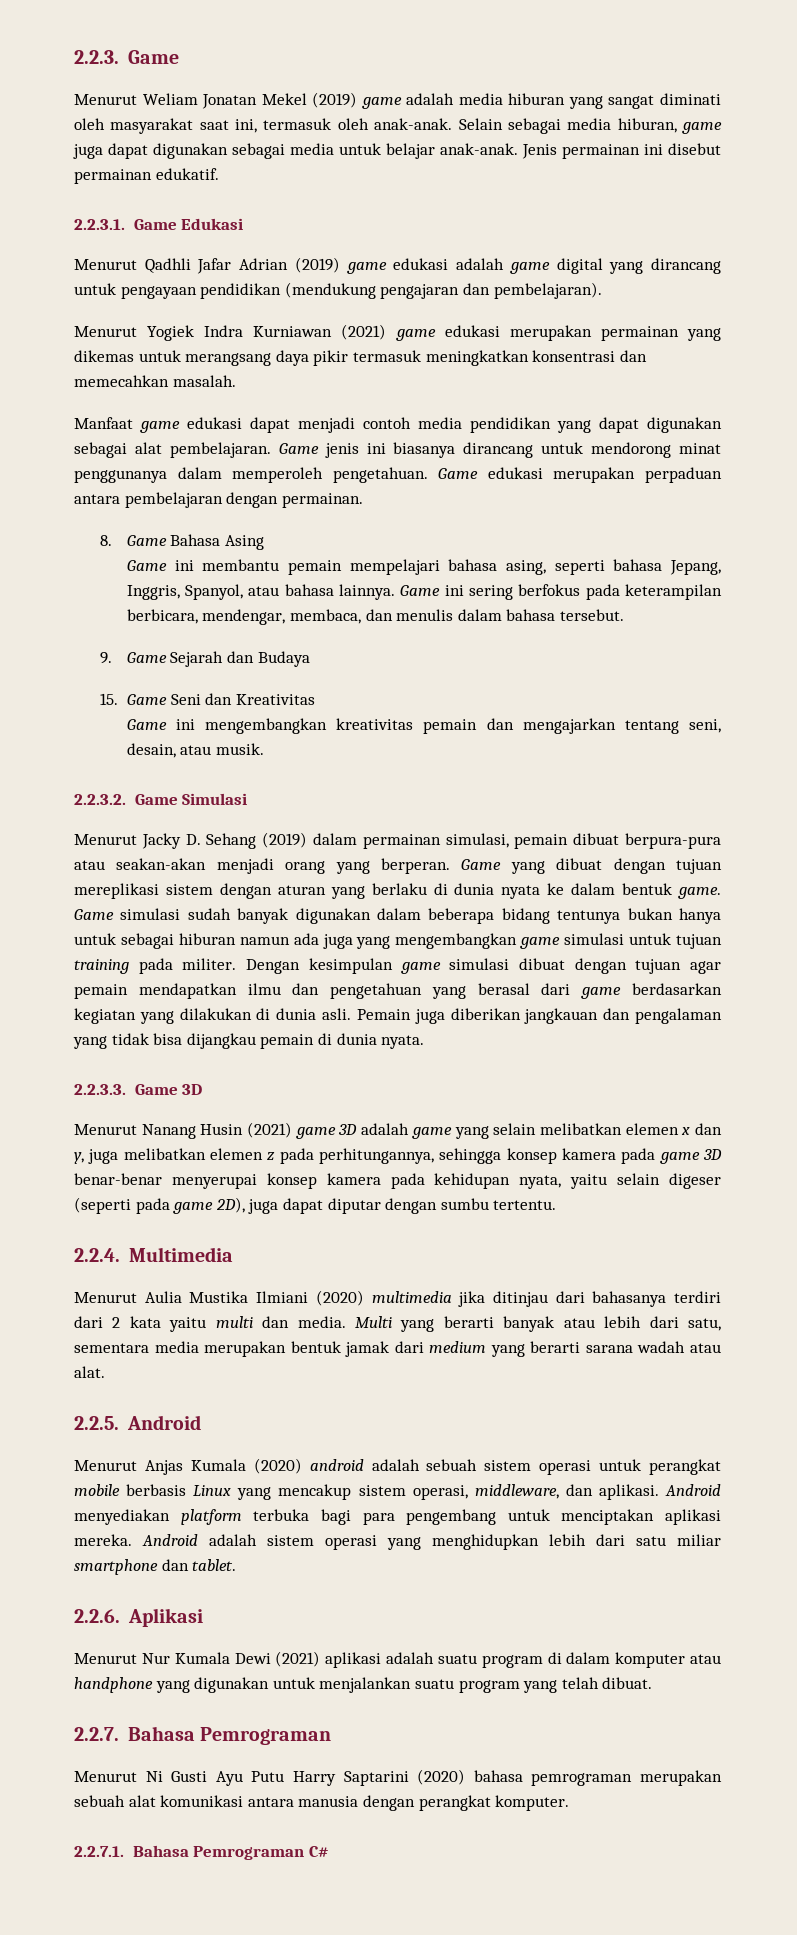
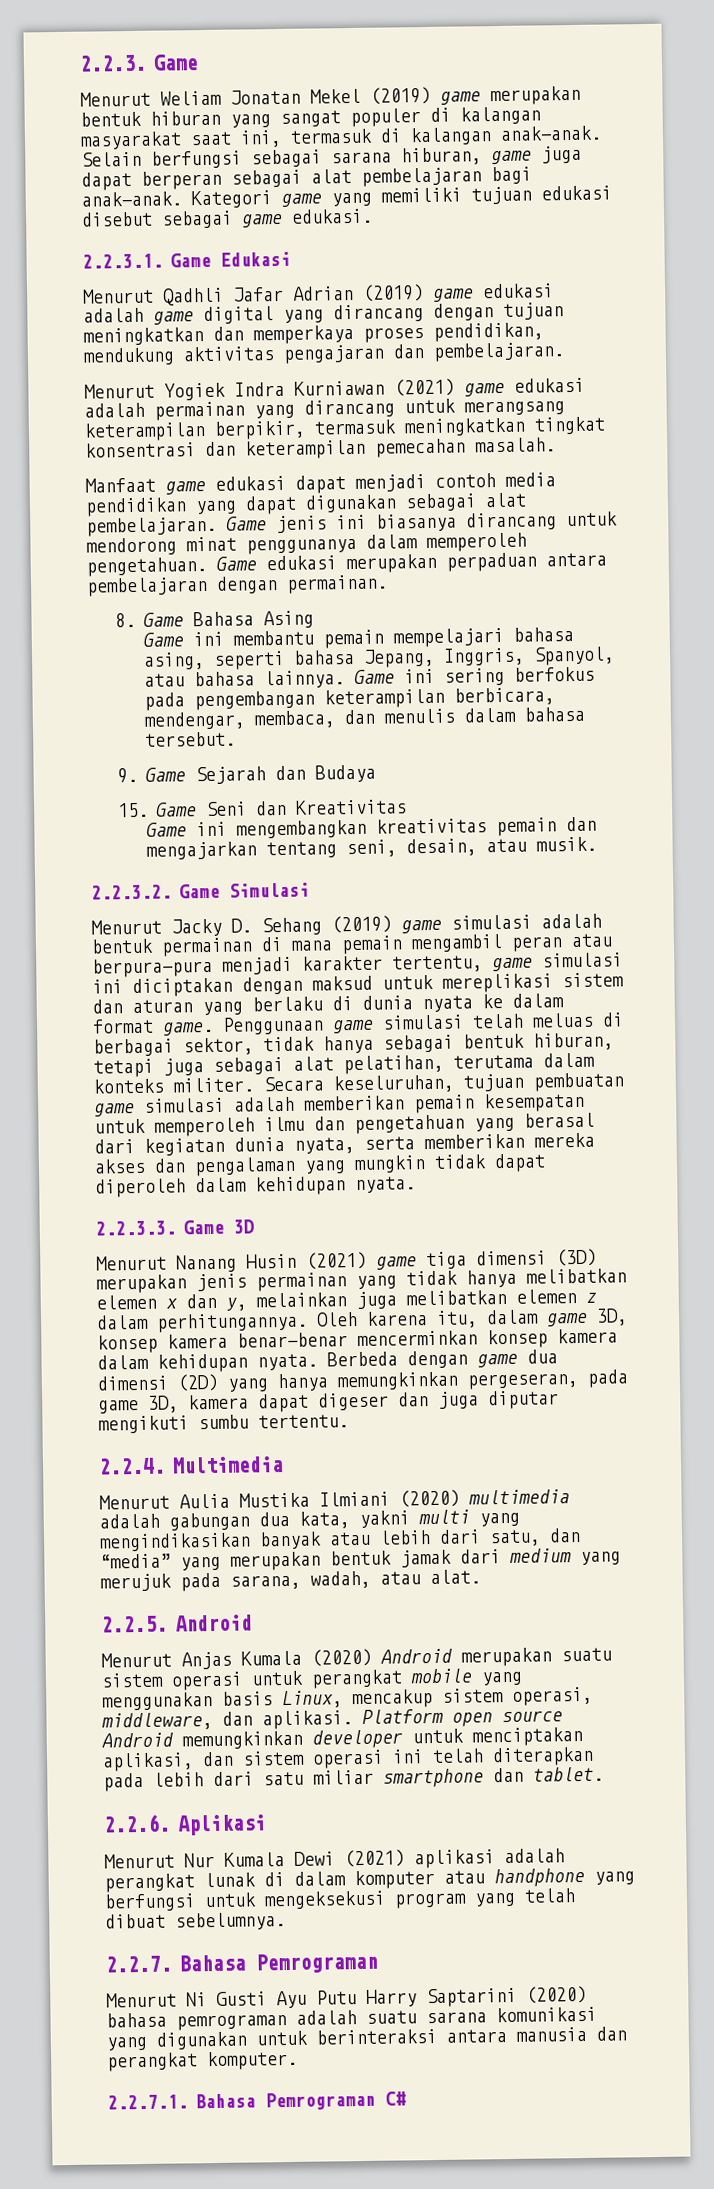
[406,93,503,105] adalah media -> [490,85,581,106] [80,111,142,127] merupakan bentuk
[660,93,721,105] [74,118,105,130] diminati oleh -> [350,106,541,127] populer di kalangan
[337,118,723,134] [73,143,721,159] [74,168,219,184] oleh anak-anak. Selain sebagai media hiburan, game juga dapat digunakan sebagai media untuk belajar anak-anak. Jenis permainan ini disebut permainan edukatif. -> [380,125,602,146] [81,145,582,169] [81,166,532,191] [81,185,612,209] [81,208,373,229] di kalangan anak-anak. Selain berfungsi sebagai sarana hiburan, game juga dapat berperan sebagai alat pembelajaran bagi anak-anak. Kategori game yang memiliki tujuan edukasi disebut sebagai game edukasi.
[74,282,376,299] untuk pengayaan pendidikan (mendukung -> [433,302,564,321] [83,322,544,346] [83,346,274,366] dengan tujuan meningkatkan dan memperkaya proses pendidikan, mendukung aktivitas
[493,282,602,299] pembelajaran). -> [433,342,565,362] pembelajaran.
[509,325,721,341] [74,350,134,362] merupakan permainan yang dikemas -> [84,399,395,421] adalah permainan yang dirancang
[275,350,349,366] daya pikir -> [84,420,306,442] keterampilan berpikir,
(529, 358) none -> [534,416,606,435] tingkat
[74,375,169,387] memecahkan -> [245,438,466,460] keterampilan pemecahan
(620, 592) none -> [194,690,316,711] pengembangan
[313,833,721,849] [74,858,722,874] dalam permainan simulasi, pemain dibuat berpura-pura atau seakan-akan menjadi orang yang berperan. Game yang dibuat dengan tujuan -> [401,913,602,934] [91,933,613,957] [92,952,623,978] [92,974,434,998] game simulasi adalah bentuk permainan di mana pemain mengambil peran atau berpura-pura menjadi karakter tertentu, game simulasi ini diciptakan dengan maksud untuk
[219,883,272,899] dengan -> [92,999,123,1014] dan
[622,883,721,899] [74,908,721,924] [74,933,722,949] [74,958,721,974] [74,983,237,999] bentuk game. Game simulasi sudah banyak digunakan dalam beberapa bidang tentunya bukan hanya untuk sebagai hiburan namun ada juga yang mengembangkan game simulasi untuk tujuan training pada militer. Dengan kesimpulan game simulasi dibuat dengan tujuan agar pemain mendapatkan -> [92,1012,624,1036] [93,1032,614,1057] [93,1052,595,1078] [93,1072,624,1094] [94,1092,585,1117] [94,1117,255,1137] format game. Penggunaan game simulasi telah meluas di berbagai sektor, tidak hanya sebagai bentuk hiburan, tetapi juga sebagai alat pelatihan, terutama dalam konteks militer. Secara keseluruhan, tujuan pembuatan game simulasi adalah memberikan pemain kesempatan untuk memperoleh
[581,983,722,999] [74,1008,722,1024] [73,1033,377,1049] game berdasarkan kegiatan yang dilakukan di dunia asli. Pemain juga diberikan jangkauan dan pengalaman yang tidak bisa dijangkau pemain di dunia -> [144,1132,595,1156] [94,1153,546,1177] [95,1176,346,1198] kegiatan dunia nyata, serta memberikan mereka akses dan pengalaman yang mungkin tidak dapat diperoleh dalam kehidupan
[338,1123,537,1139] 3D adalah game yang selain -> [426,1248,597,1270] [96,1269,517,1294] tiga dimensi (3D) merupakan jenis permainan yang tidak hanya
(84, 1158) none -> [256,1292,347,1308] melainkan
[279,1148,723,1164] [74,1173,721,1189] [74,1197,438,1214] pada perhitungannya, sehingga konsep kamera pada game 3D benar-benar menyerupai konsep kamera pada kehidupan nyata, yaitu selain digeser (seperti pada game 2D), juga dapat diputar dengan -> [96,1308,628,1333] [97,1328,618,1354] [97,1349,558,1373] [97,1369,629,1392] [98,1390,559,1414] [98,1415,189,1434] dalam perhitungannya. Oleh karena itu, dalam game 3D, konsep kamera benar-benar mencerminkan konsep kamera dalam kehidupan nyata. Berbeda dengan game dua dimensi (2D) yang hanya memungkinkan pergeseran, pada game 3D, kamera dapat digeser dan juga diputar mengikuti
[458,1291,721,1307] [74,1316,494,1332] jika ditinjau dari bahasanya terdiri dari 2 kata yaitu multi dan media. Multi yang berarti -> [99,1509,520,1531] [99,1532,251,1552] adalah gabungan dua kata, yakni multi yang mengindikasikan
[74,1341,199,1353] sementara media -> [549,1528,581,1543] [100,1553,221,1571] dan “media” yang
[530,1341,686,1353] berarti sarana wadah -> [100,1570,371,1592] merujuk pada sarana, wadah,
[309,1459,478,1471] android adalah sebuah -> [380,1647,612,1667] Android merupakan suatu
[126,1484,272,1500] berbasis Linux yang -> [481,1671,523,1686] [102,1690,343,1711] yang menggunakan basis Linux,
[665,1484,722,1496] [74,1509,721,1525] [74,1534,539,1550] Android menyediakan platform terbuka bagi para pengembang untuk menciptakan aplikasi mereka. Android adalah sistem operasi yang menghidupkan -> [362,1708,563,1727] [101,1726,583,1750] [102,1746,594,1772] [103,1772,144,1792] Platform open source Android memungkinkan developer untuk menciptakan aplikasi, dan sistem operasi ini telah diterapkan pada
[437,1654,543,1668] suatu program -> [104,1872,256,1893] perangkat lunak
[194,1677,454,1693] digunakan untuk menjalankan suatu -> [104,1890,386,1912] berfungsi untuk mengeksekusi
[602,1677,653,1689] dibuat. -> [105,1912,286,1931] dibuat sebelumnya.
[640,1770,723,1786] [74,1795,244,1807] merupakan sebuah alat komunikasi -> [296,2006,597,2025] [106,2029,437,2051] adalah suatu sarana komunikasi yang digunakan untuk berinteraksi
[362,1795,415,1811] dengan -> [596,2026,627,2041] dan

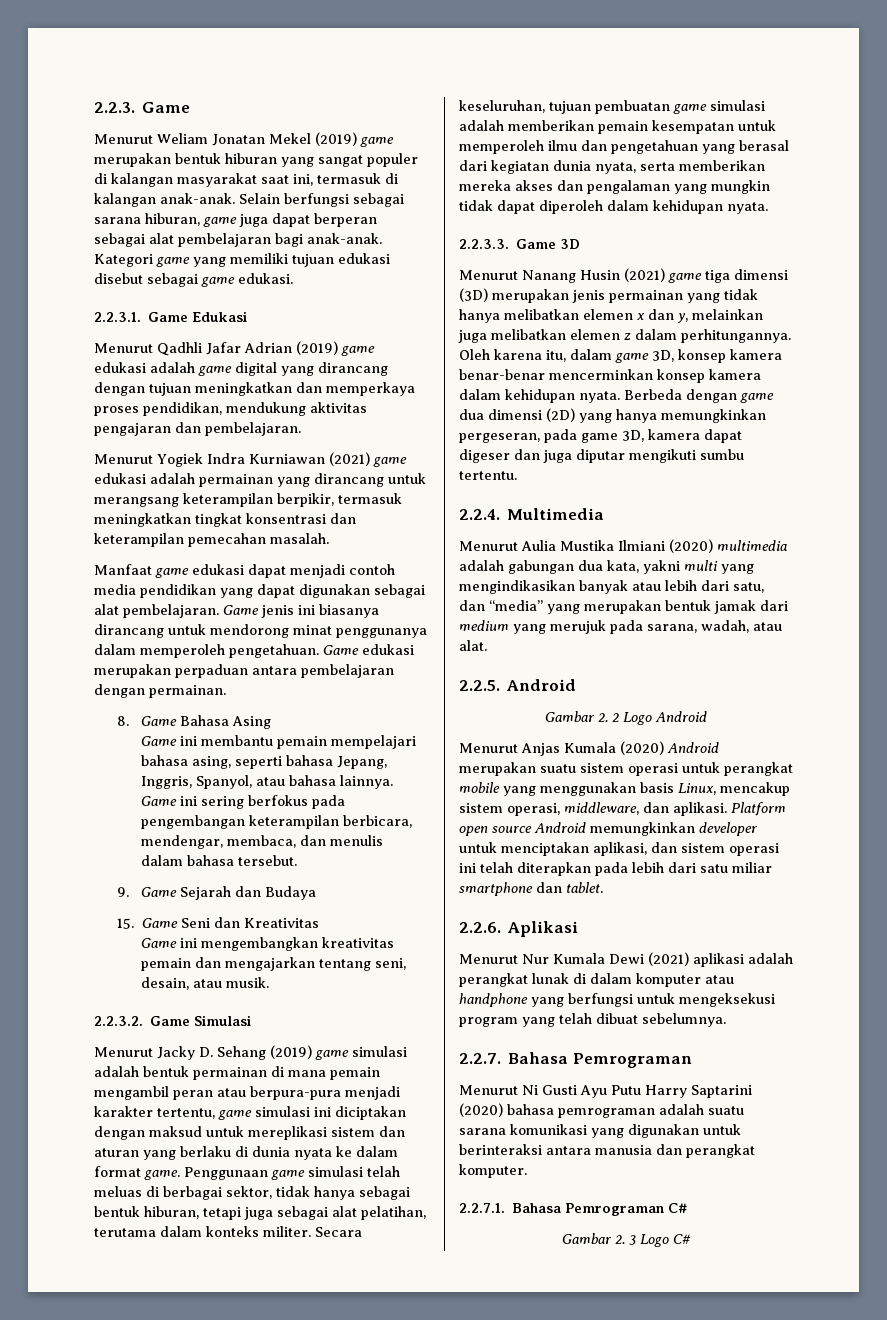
(253, 1623) none -> [545,711,707,725] // Gambar 2. 2 Logo Android
(406, 2098) none -> [561,1233,691,1247] // Gambar 2. 3 Logo C#

